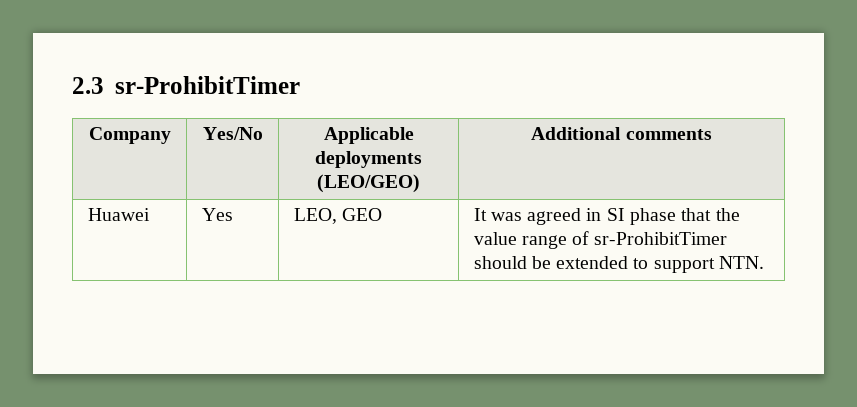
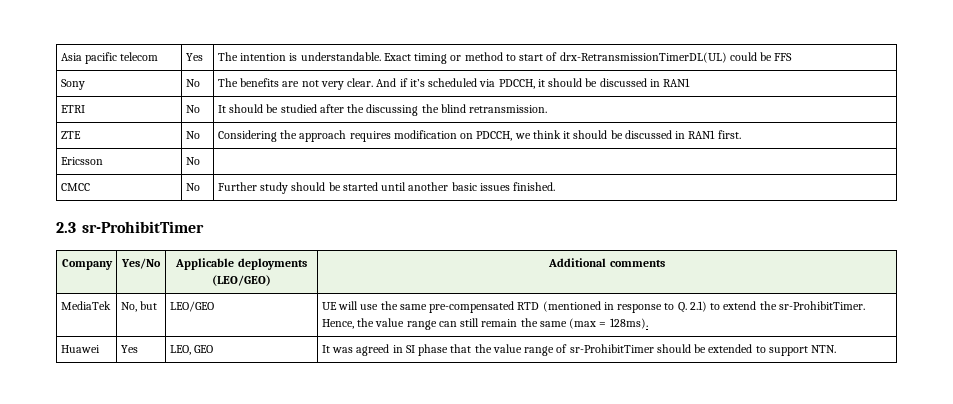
(72, 85) none -> [60,52,159,64] [185,53,203,61] [217,52,793,64] [60,79,85,90] [185,79,200,87] [217,78,691,90] [60,105,85,113] [185,105,200,113] [217,104,548,116] [60,131,81,139] [185,131,200,139] [217,130,741,142] [60,157,103,165] [185,157,200,165] [60,183,90,191] [185,183,200,191] [217,182,556,194] Asia pacific telecom | Yes | The intention is understandable. Exact timing or method to start of drx-RetransmissionTimerDL(UL) could be FFS // Sony | No | The benefits are not very clear. And if it’s scheduled via PDCCH, it should be discussed in RAN1 // ETRI | No | It should be studied after the discussing the blind retransmission. // ZTE | No | Considering the approach requires modification on PDCCH, we think it should be discussed in RAN1 first. // Ericsson | No | // CMCC | No | Further study should be started until another basic issues finished. //
(712, 134) none -> [60,301,111,310] [120,301,158,312] [169,301,214,312] [321,301,865,313] [321,318,648,330] // MediaTek | No, but | LEO/GEO | UE will use the same pre-compensated RTD (mentioned in response to Q. 2.1) to extend the sr-ProhibitTimer. Hence, the value range can still remain the same (max = 128ms).

